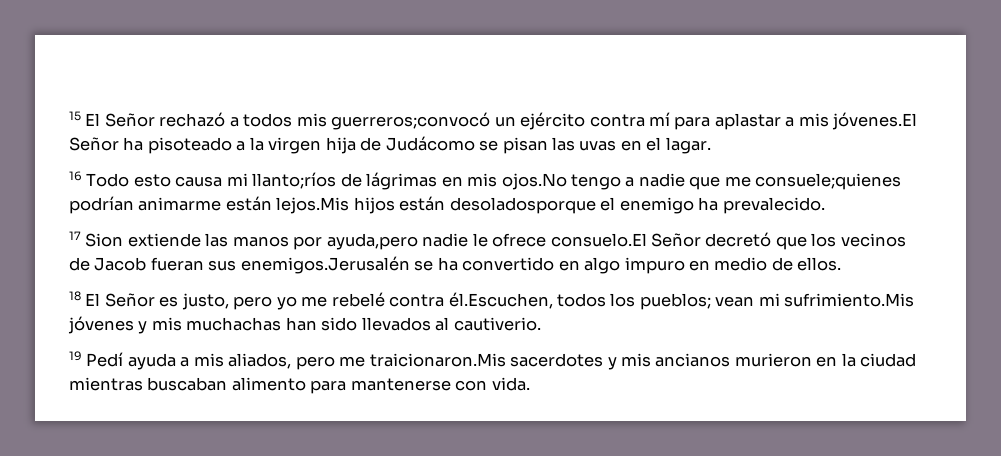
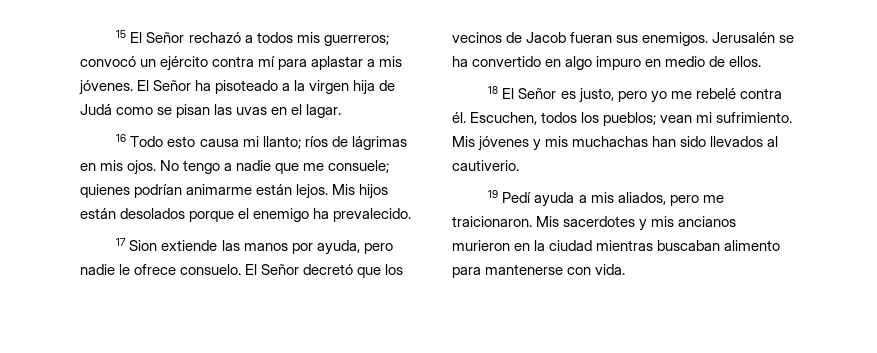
[331,112,491,130] guerreros;convocó -> [323,35,389,46] [80,56,136,67] guerreros; convocó
[832,112,918,130] jóvenes.El -> [79,80,150,95] jóvenes. El
[385,136,475,151] Judácomo -> [80,104,154,115] Judá como
[252,172,337,189] llanto;ríos -> [262,136,328,149] llanto; ríos
[501,173,567,190] ojos.No -> [127,160,180,175] ojos. No
[755,173,902,190] consuele;quienes -> [328,160,390,173] [80,184,130,198] consuele; quienes
[276,196,596,214] lejos.Mis hijos están desoladosporque -> [296,184,389,199] [80,208,235,222] lejos. Mis hijos están desolados porque
[326,233,418,250] ayuda,pero -> [316,240,393,255] ayuda, pero
[550,233,647,247] consuelo.El -> [180,264,258,275] consuelo. El
[240,256,410,274] enemigos.Jerusalén -> [642,32,776,46] enemigos. Jerusalén
[448,292,553,309] él.Escuchen, -> [452,112,538,125] él. Escuchen,
[784,293,915,307] sufrimiento.Mis -> [716,112,793,123] [452,136,475,147] sufrimiento. Mis
[369,353,506,367] traicionaron.Mis -> [452,216,560,227] traicionaron. Mis

